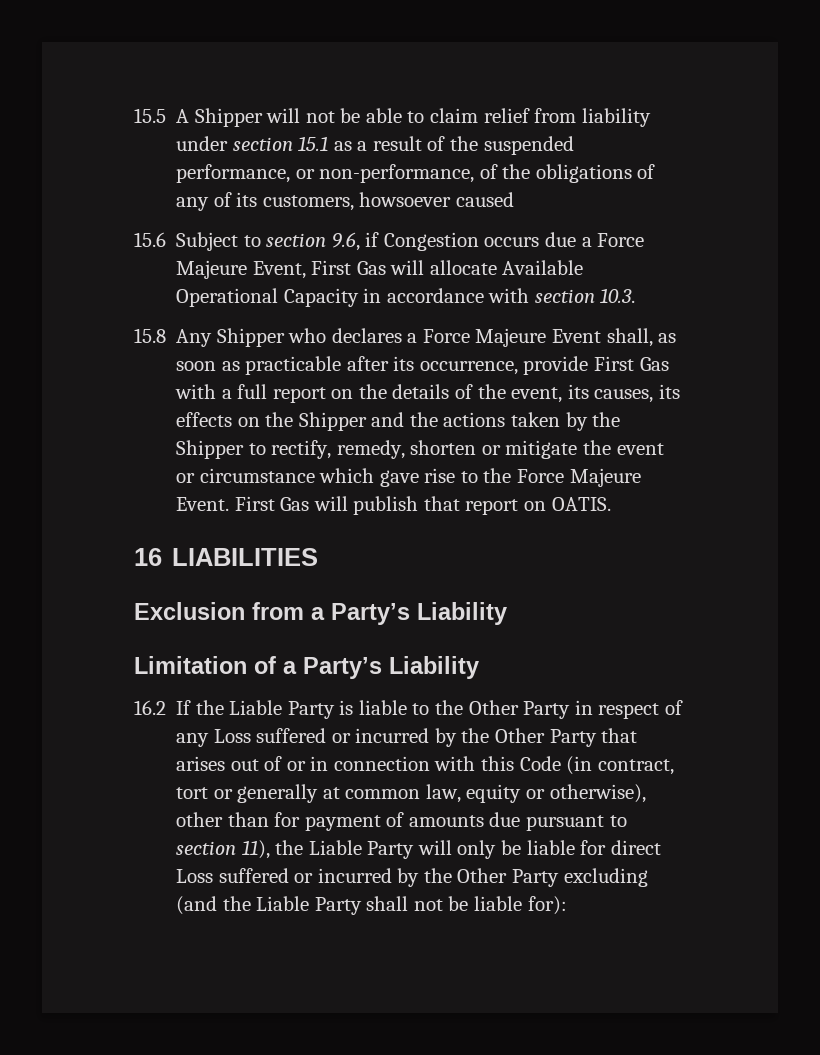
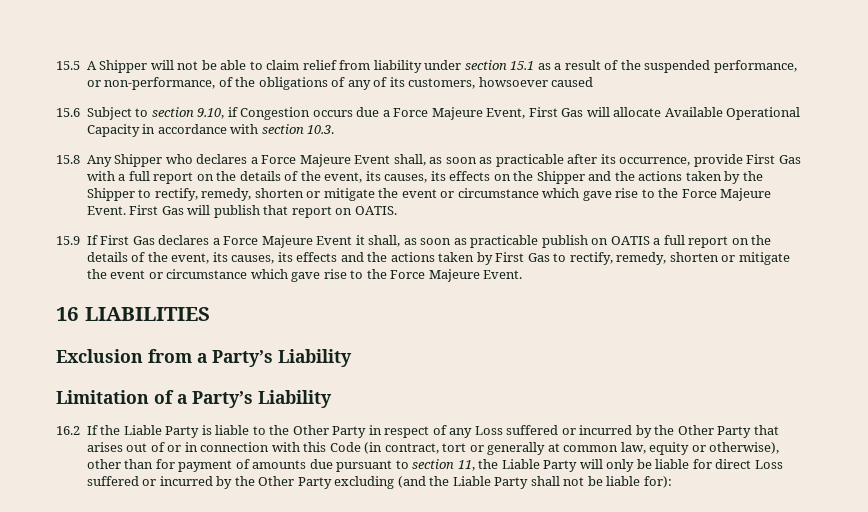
[331,232,360,251] 9.6, -> [197,108,225,119] 9.10,
(611, 504) none -> [56,235,772,248] [86,252,790,265] [86,269,523,282] // 15.9 If First Gas declares a Force Majeure Event it shall, as soon as practicable publish on OATIS a full report on the details of the event, its causes, its effects and the actions taken by First Gas to rectify, remedy, shorten or mitigate the event or circumstance which gave rise to the Force Majeure Event.
[241,840,270,859] 11), -> [457,460,475,471] 11,

